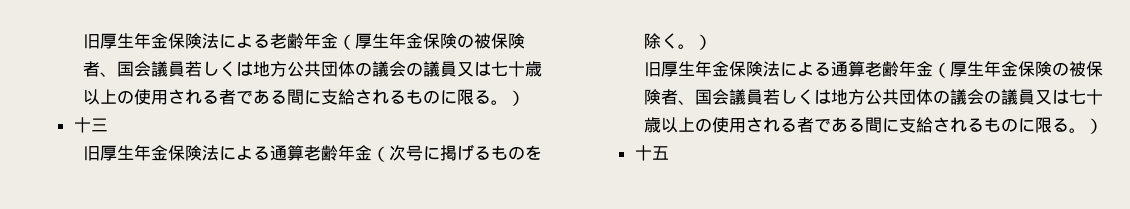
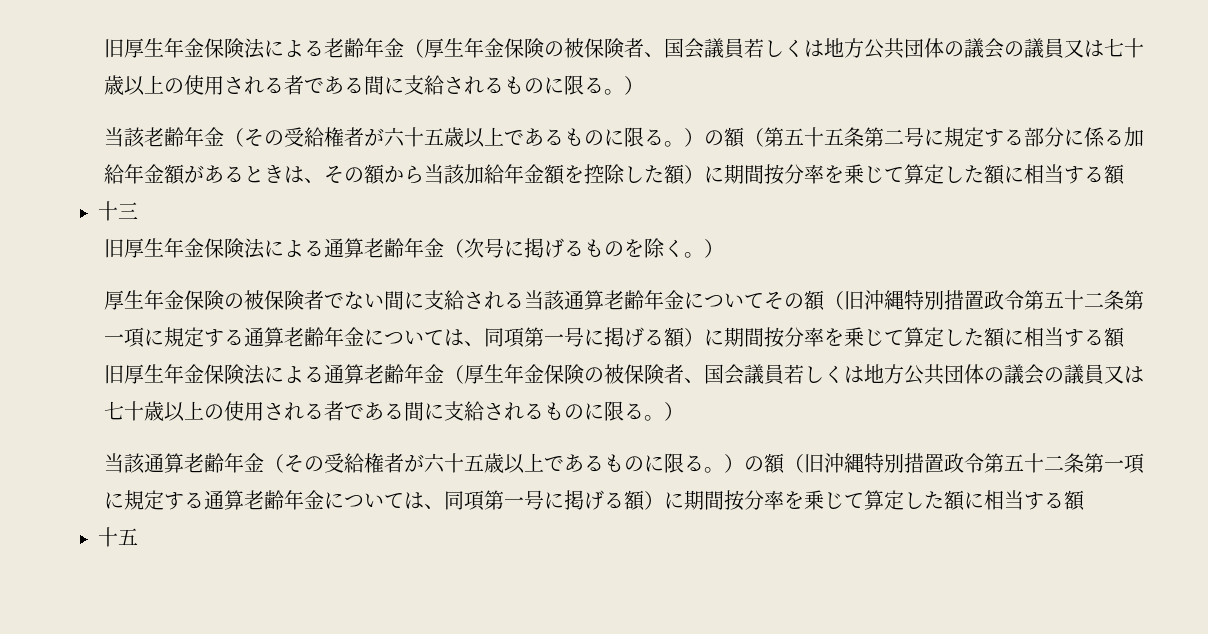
(525, 98) none -> [103,127,1144,148] [103,164,1125,185] // 当該老齢年金（その受給権者が六十五歳以上であるものに限る。）の額（第五十五条第二号に規定する部分に係る加給年金額があるときは、その額から当該加給年金額を控除した額）に期間按分率を乗じて算定した額に相当する額
(712, 42) none -> [103,290,1144,311] [103,327,1125,348] // 厚生年金保険の被保険者でない間に支給される当該通算老齢年金についてその額（旧沖縄特別措置政令第五十二条第一項に規定する通算老齢年金については、同項第一号に掲げる額）に期間按分率を乗じて算定した額に相当する額
(1103, 126) none -> [103,453,1144,474] [103,490,1085,511] // 当該通算老齢年金（その受給権者が六十五歳以上であるものに限る。）の額（旧沖縄特別措置政令第五十二条第一項に規定する通算老齢年金については、同項第一号に掲げる額）に期間按分率を乗じて算定した額に相当する額

